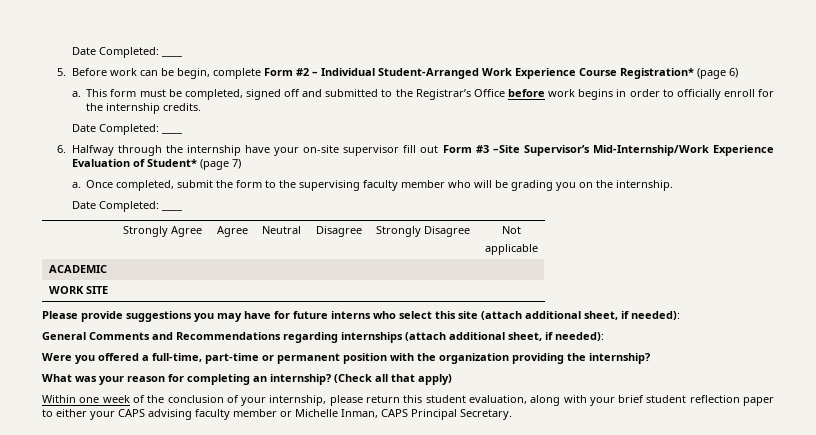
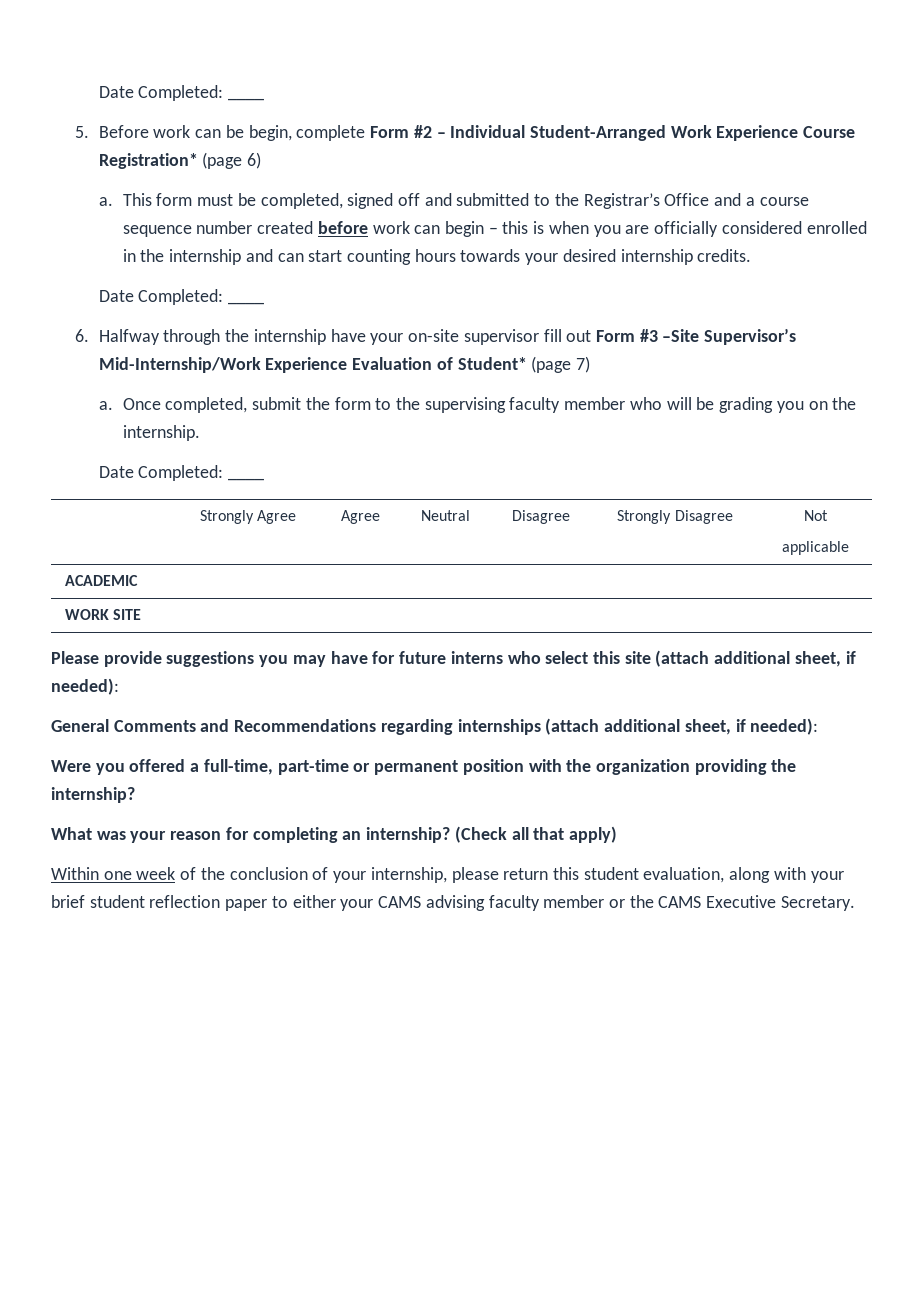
[507,89,775,100] [86,103,104,111] before work begins in order to officially enroll for the -> [714,193,809,206] [122,221,867,237] [122,249,616,265] and a course sequence number created before work can begin – this is when you are officially considered enrolled in the internship and can start counting hours towards your desired
[118,409,145,417] CAPS -> [378,896,422,908] CAMS
[295,409,457,420] Michelle Inman, CAPS Principal -> [629,895,777,908] the CAMS Executive

